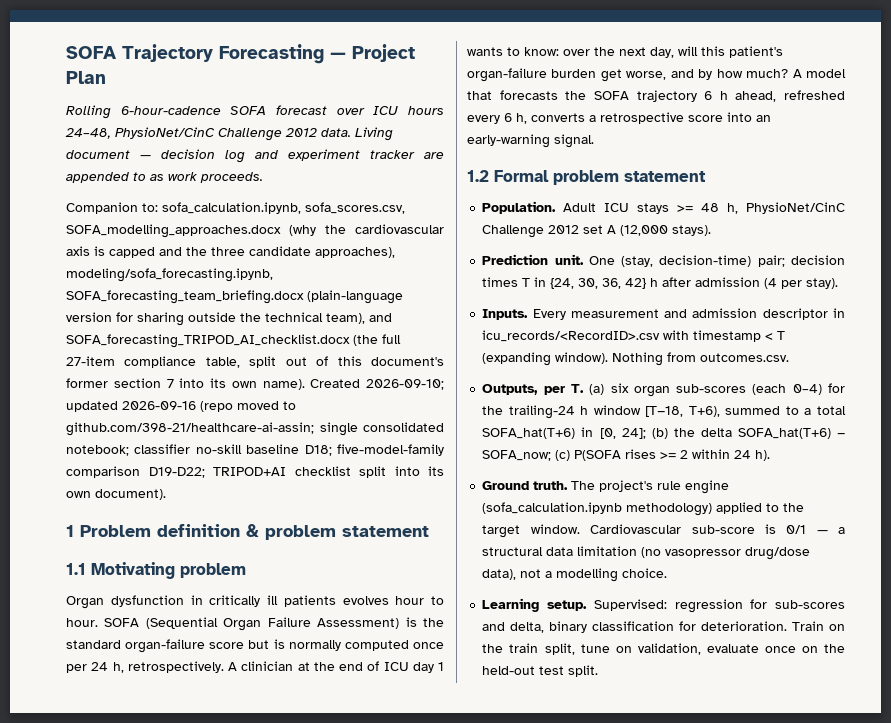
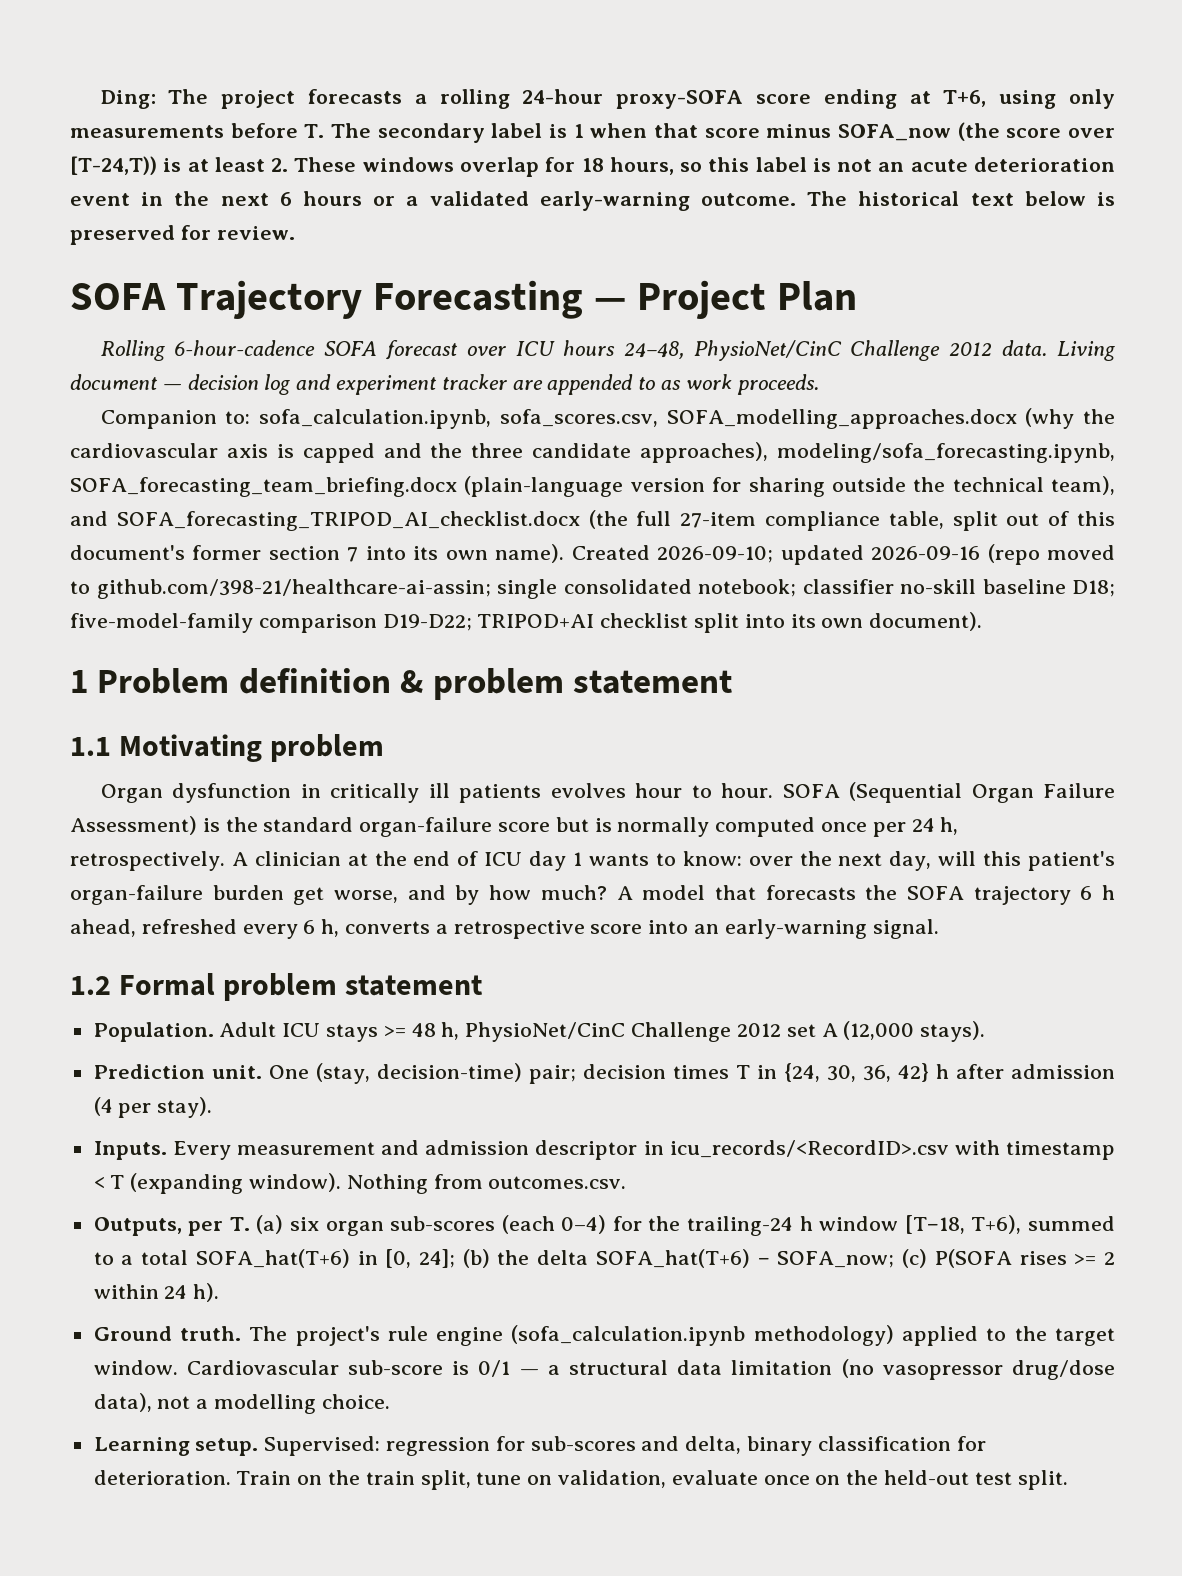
(66, 52) none -> [100,89,1115,109] [70,122,1116,143] [70,156,1116,177] [70,191,1116,211] [70,225,295,245] Ding: The project forecasts a rolling 24-hour proxy-SOFA score ending at T+6, using only measurements before T. The secondary label is 1 when that score minus SOFA_now (the score over [T-24,T)) is at least 2. These windows overlap for 18 hours, so this label is not an acute deterioration event in the next 6 hours or a validated early-warning outcome. The historical text below is preserved for review. //

